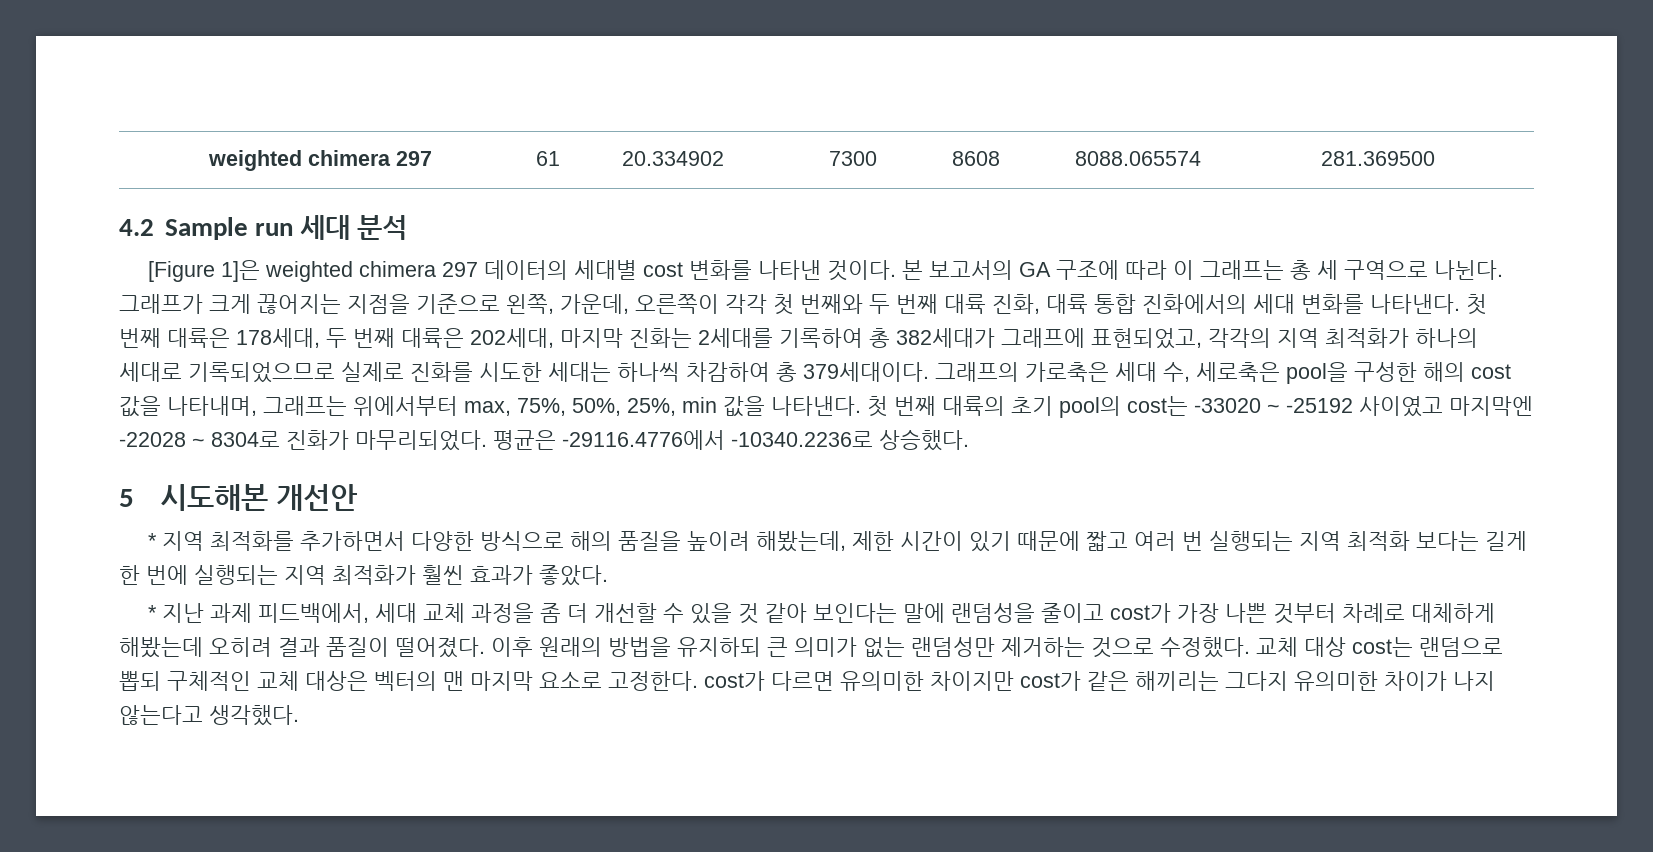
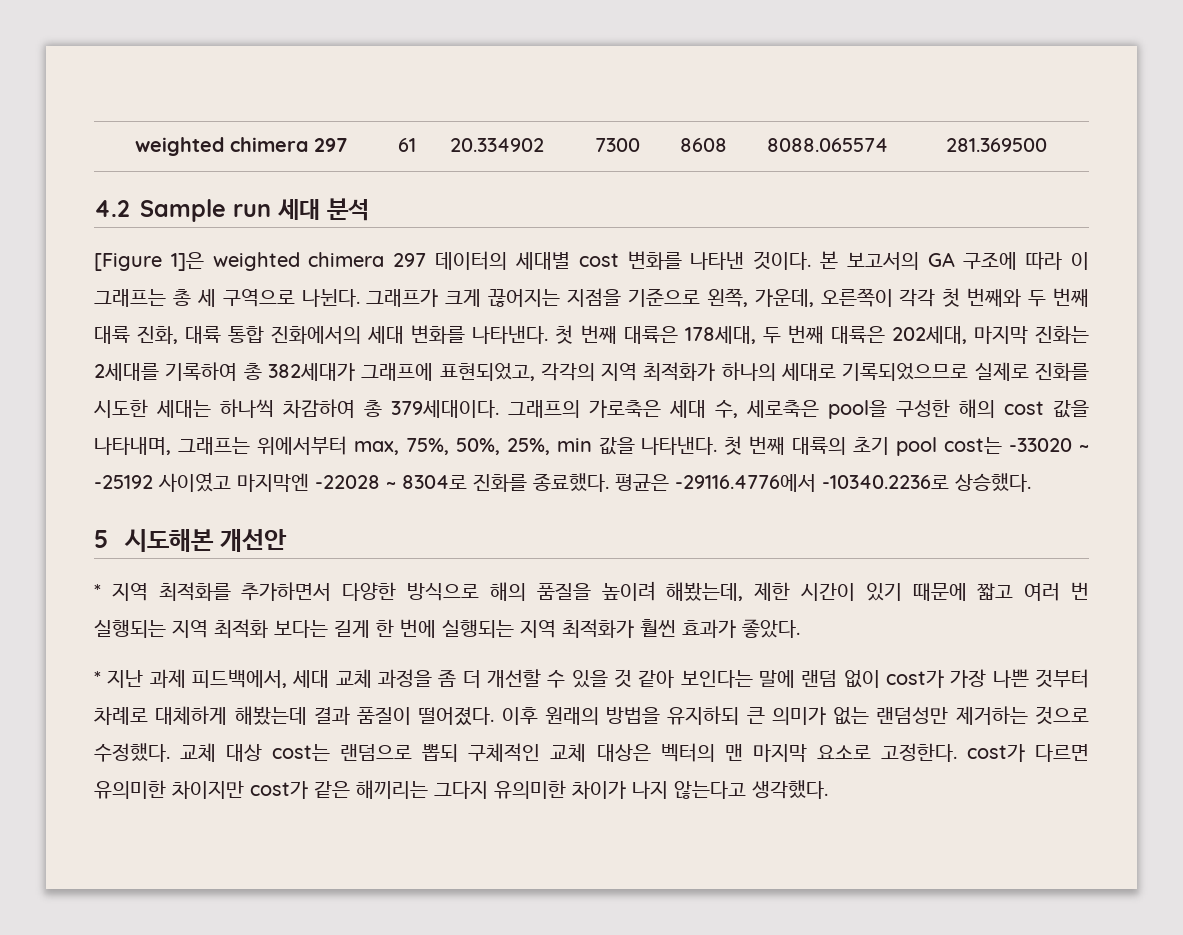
[1059,396,1121,418] pool의 -> [896,437,938,456] pool
[286,430,487,451] 진화가 마무리되었다. -> [473,473,609,492] 진화를 종료했다.
[950,603,1104,623] 랜덤성을 줄이고 -> [801,670,880,688] 랜덤 없이
[209,637,272,657] 오히려 -> (307, 715) none

